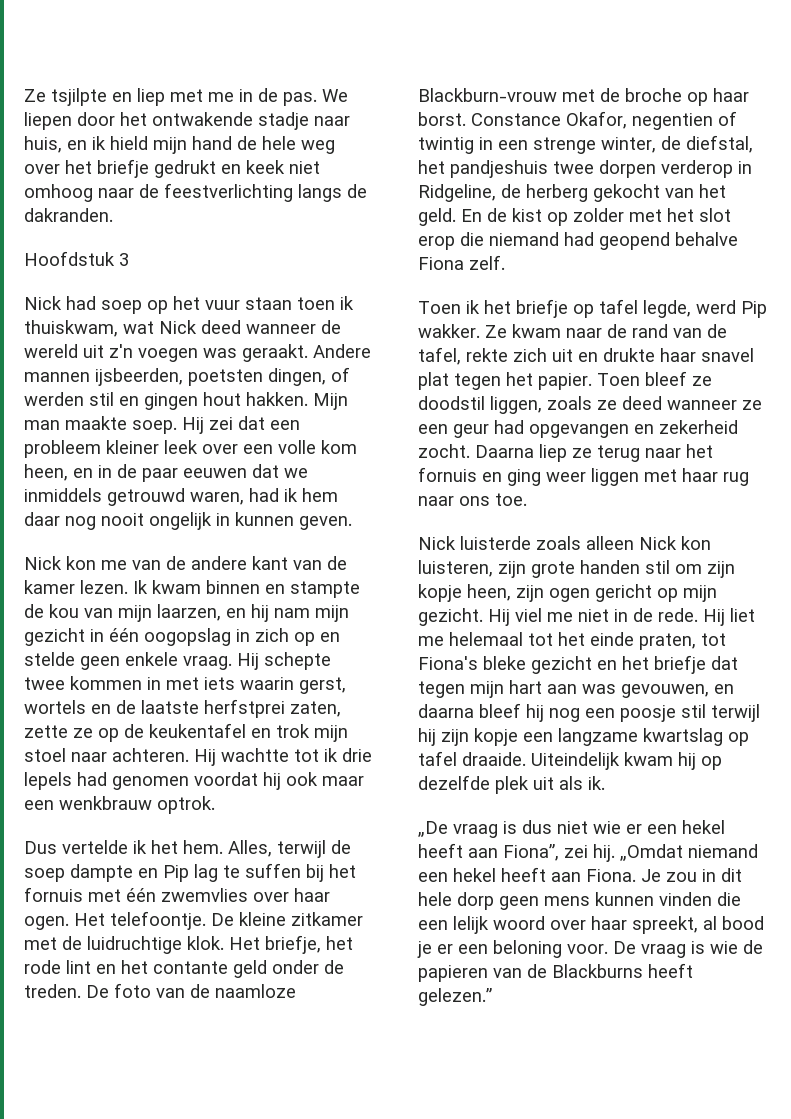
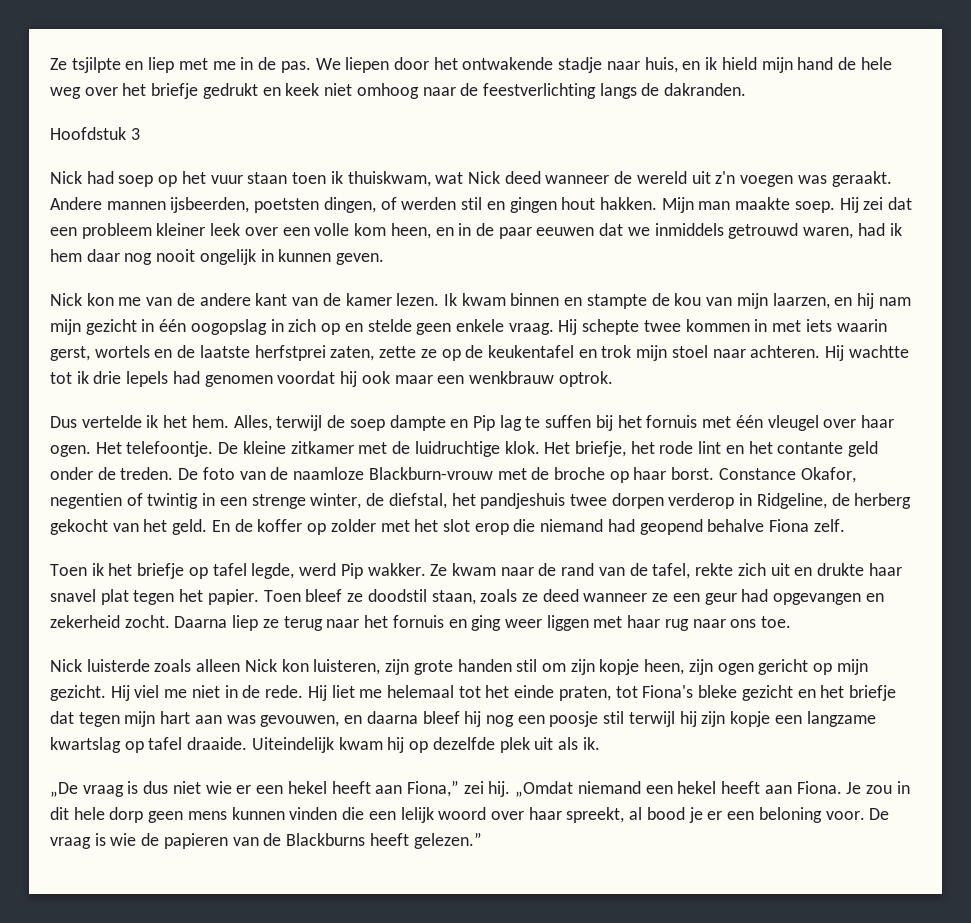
[161,888,248,902] zwemvlies -> [767,415,819,431] vleugel
[512,208,542,222] kist -> [257,519,303,532] koffer
[490,396,542,414] liggen, -> [431,590,476,605] staan,
[503,844,559,861] Fiona”, -> [406,780,459,797] Fiona,”

